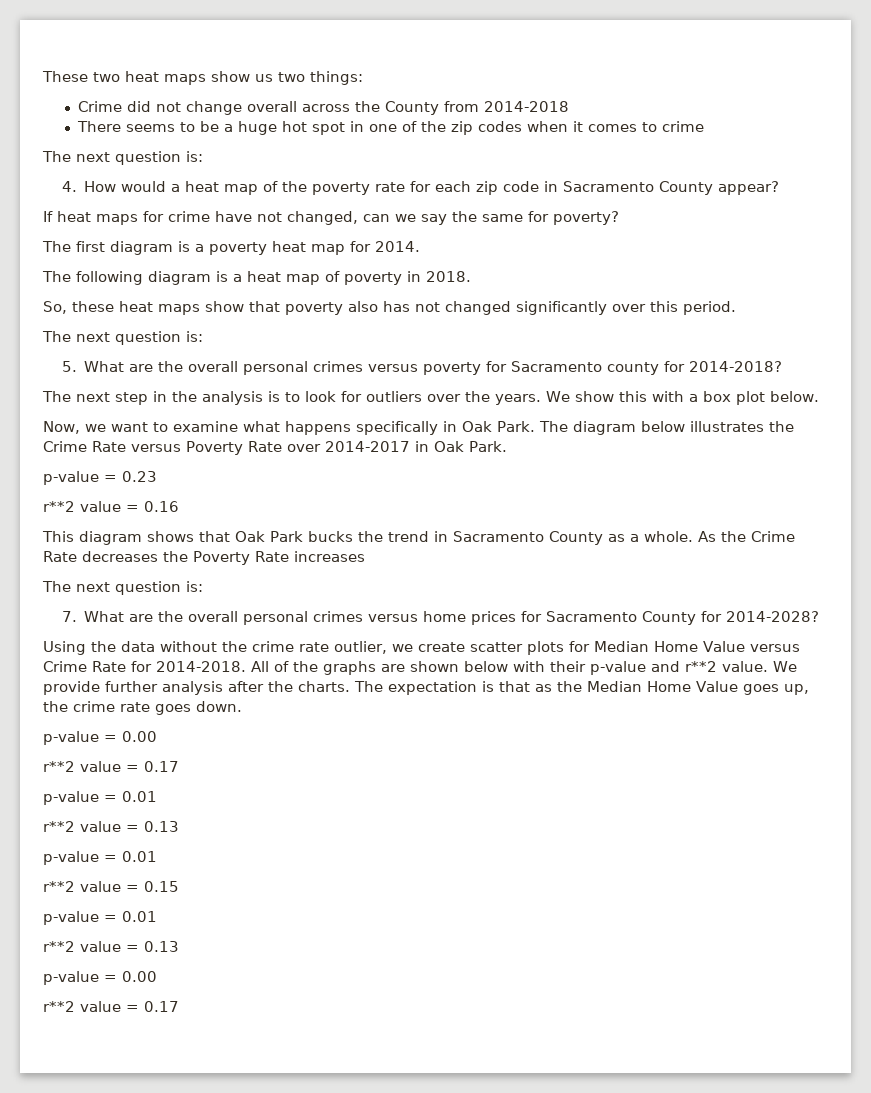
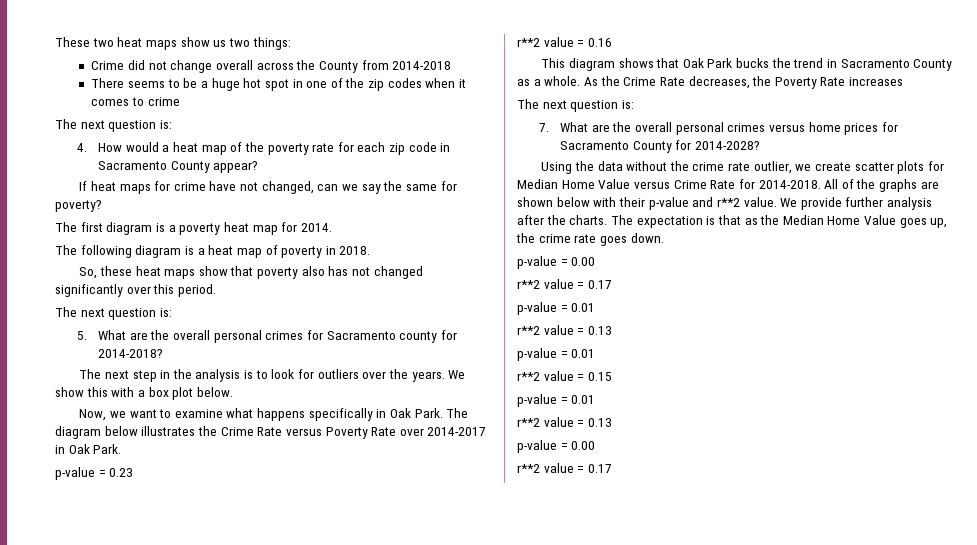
[368,362,482,375] versus poverty -> (304, 335) none
[82,551,158,562] decreases -> [688,76,750,89] decreases,

